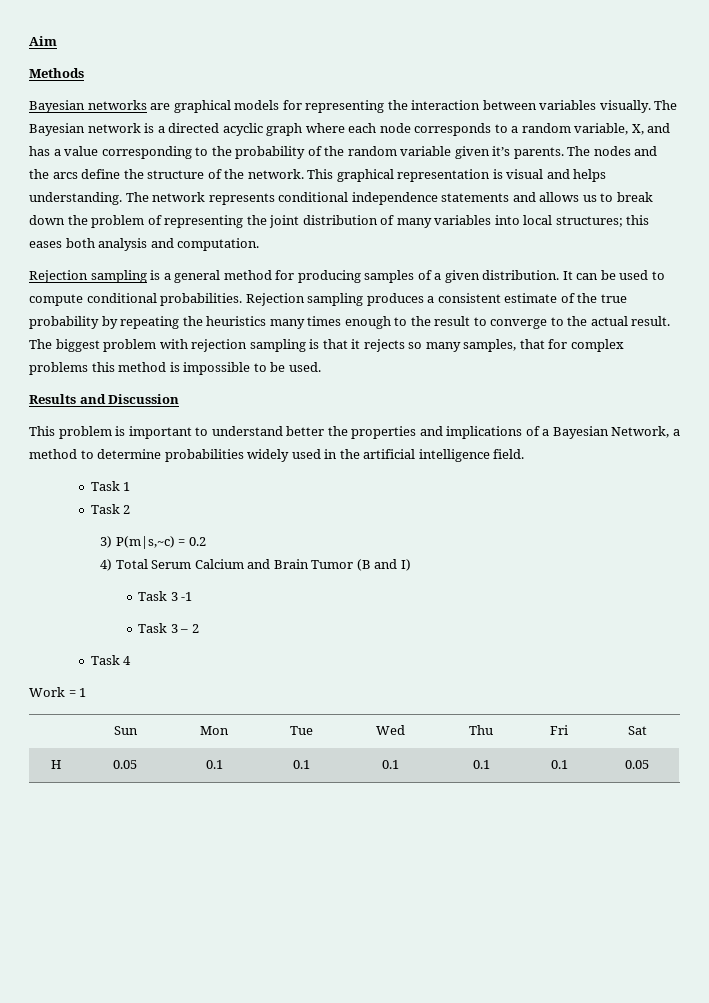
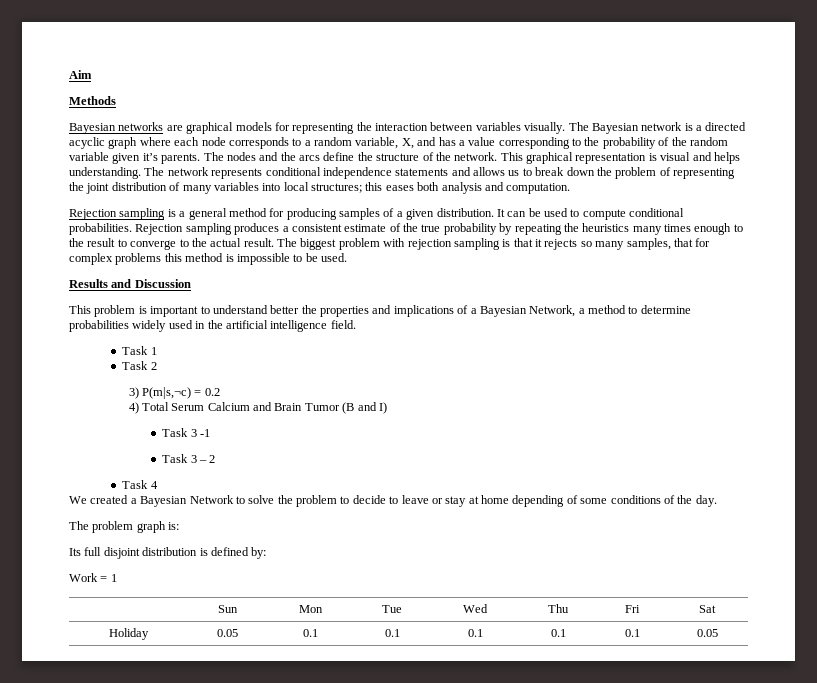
[115,536,175,549] P(m|s,~c) -> [141,387,191,399] P(m|s,¬c)
(132, 660) none -> [69,495,717,507] [69,521,180,533] [69,547,267,559] // We created a Bayesian Network to solve the problem to decide to leave or stay at home depending of some conditions of the day. // The problem graph is: // Its full disjoint distribution is defined by:
[51,760,61,769] H -> [108,628,149,640] Holiday

